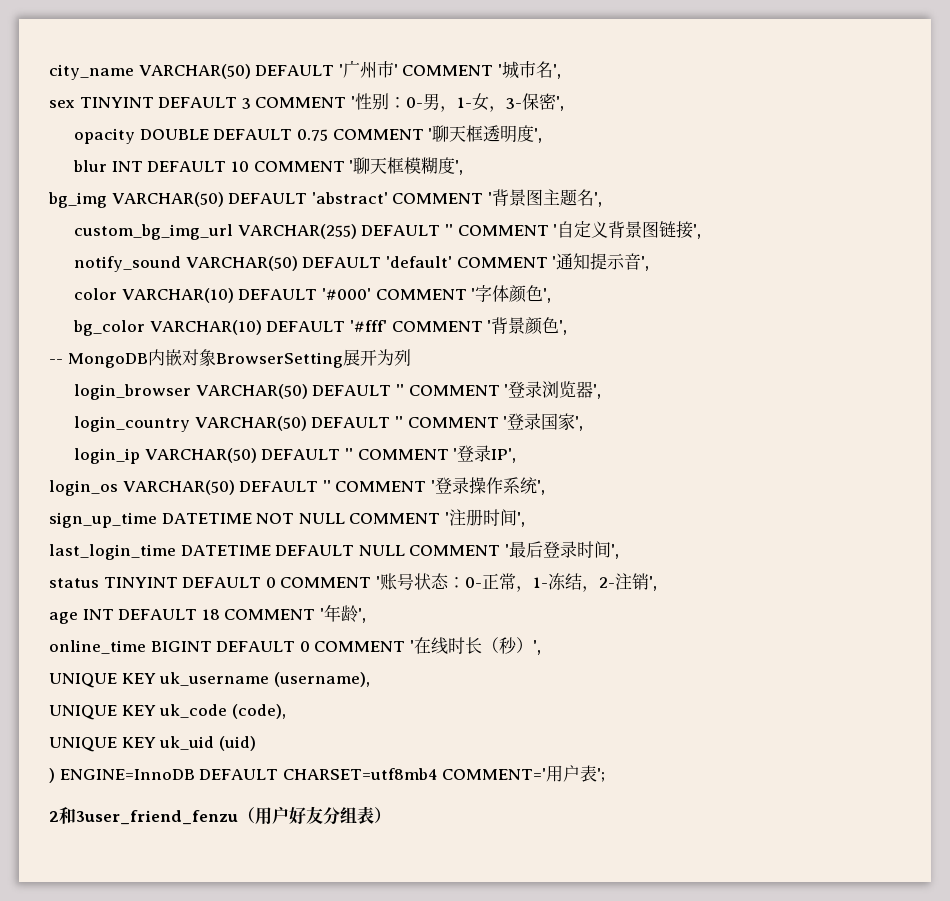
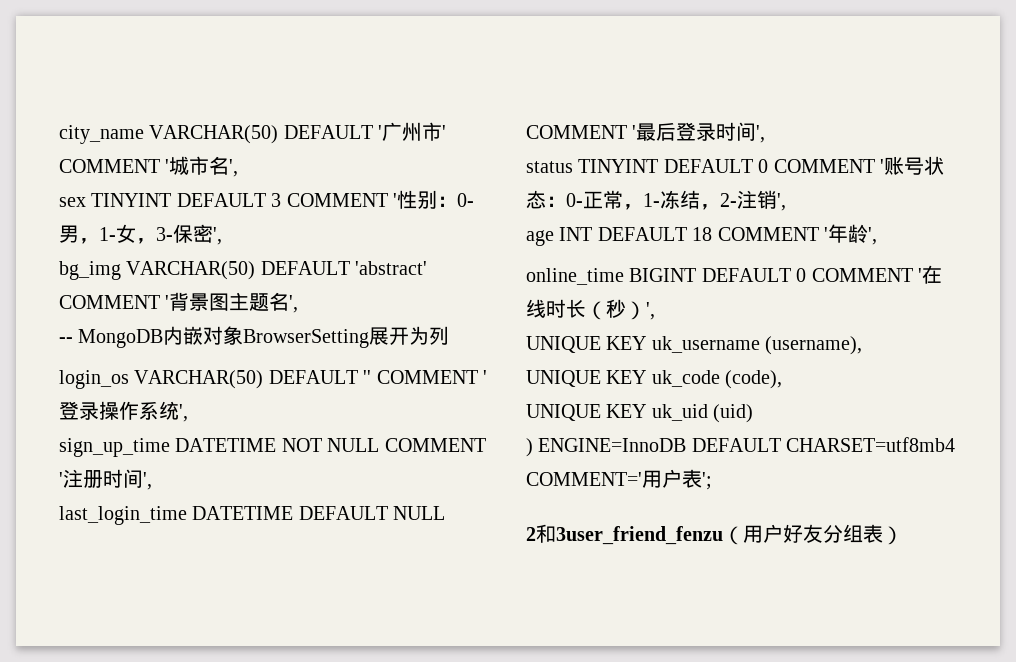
[74,125,543,144] [73,157,464,175] // opacity DOUBLE DEFAULT 0.75 COMMENT '聊天框透明度', // blur INT DEFAULT 10 COMMENT '聊天框模糊度', -> (222, 236) none
[74,221,702,240] [74,253,650,272] [74,285,552,303] [73,317,568,336] // custom_bg_img_url VARCHAR(255) DEFAULT '' COMMENT '自定义背景图链接', // notify_sound VARCHAR(50) DEFAULT 'default' COMMENT '通知提示音', // color VARCHAR(10) DEFAULT '#000' COMMENT '字体颜色', // bg_color VARCHAR(10) DEFAULT '#fff' COMMENT '背景颜色', -> (299, 304) none
[74,381,602,400] [74,413,584,432] [74,445,517,464] // login_browser VARCHAR(50) DEFAULT '' COMMENT '登录浏览器', // login_country VARCHAR(50) DEFAULT '' COMMENT '登录国家', // login_ip VARCHAR(50) DEFAULT '' COMMENT '登录IP', -> (450, 335) none

